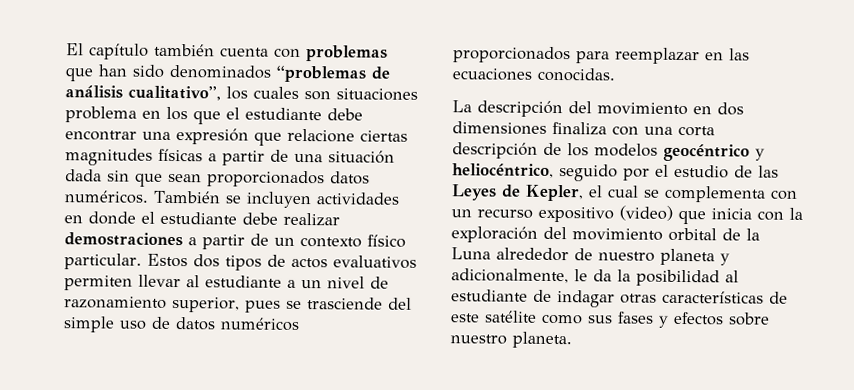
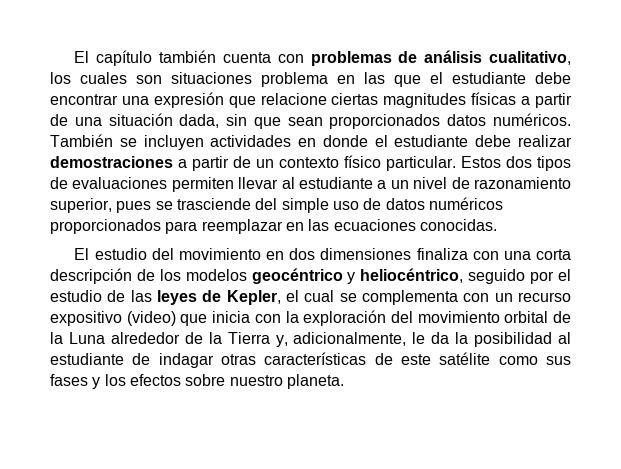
[65,64,367,83] que han sido denominados “problemas -> (392, 58) none
[128,85,221,101] cualitativo”, -> [489,51,571,65] cualitativo,
[166,106,188,121] los -> [364,72,385,84] las
[65,169,102,182] dada -> [179,114,220,128] dada,
[290,255,417,269] actos evaluativos -> [72,177,168,189] evaluaciones
[452,100,563,118] La descripción -> [74,248,147,260] El estudio
[451,184,497,201] Leyes -> [157,290,198,305] leyes
[598,248,730,266] nuestro planeta y -> [208,332,288,347] la Tierra y,
(669, 321) none -> [104,374,126,386] los

